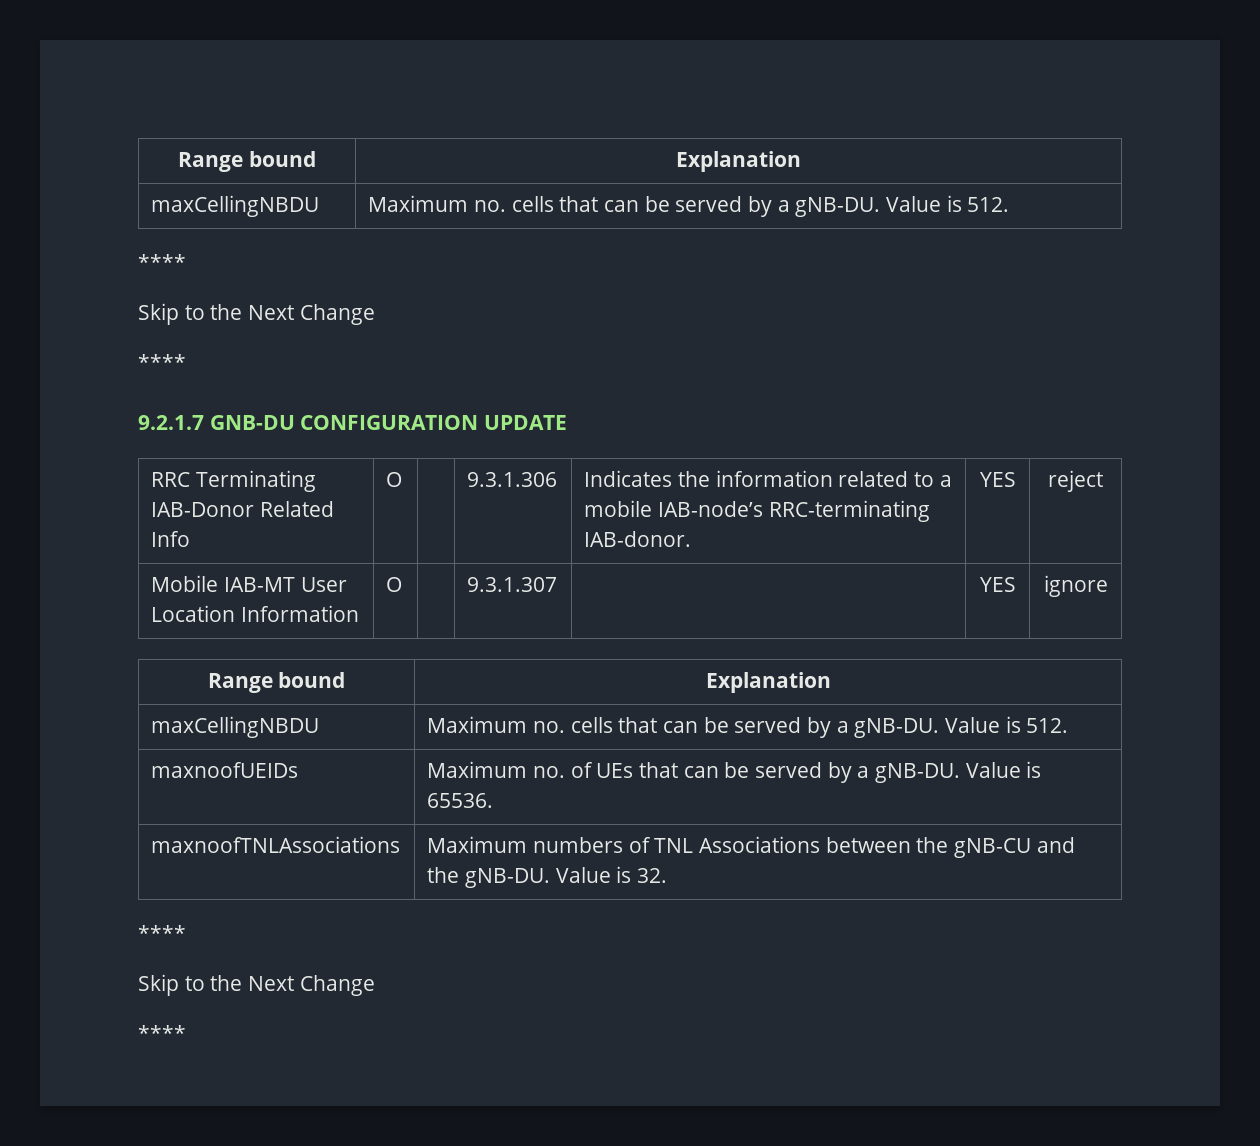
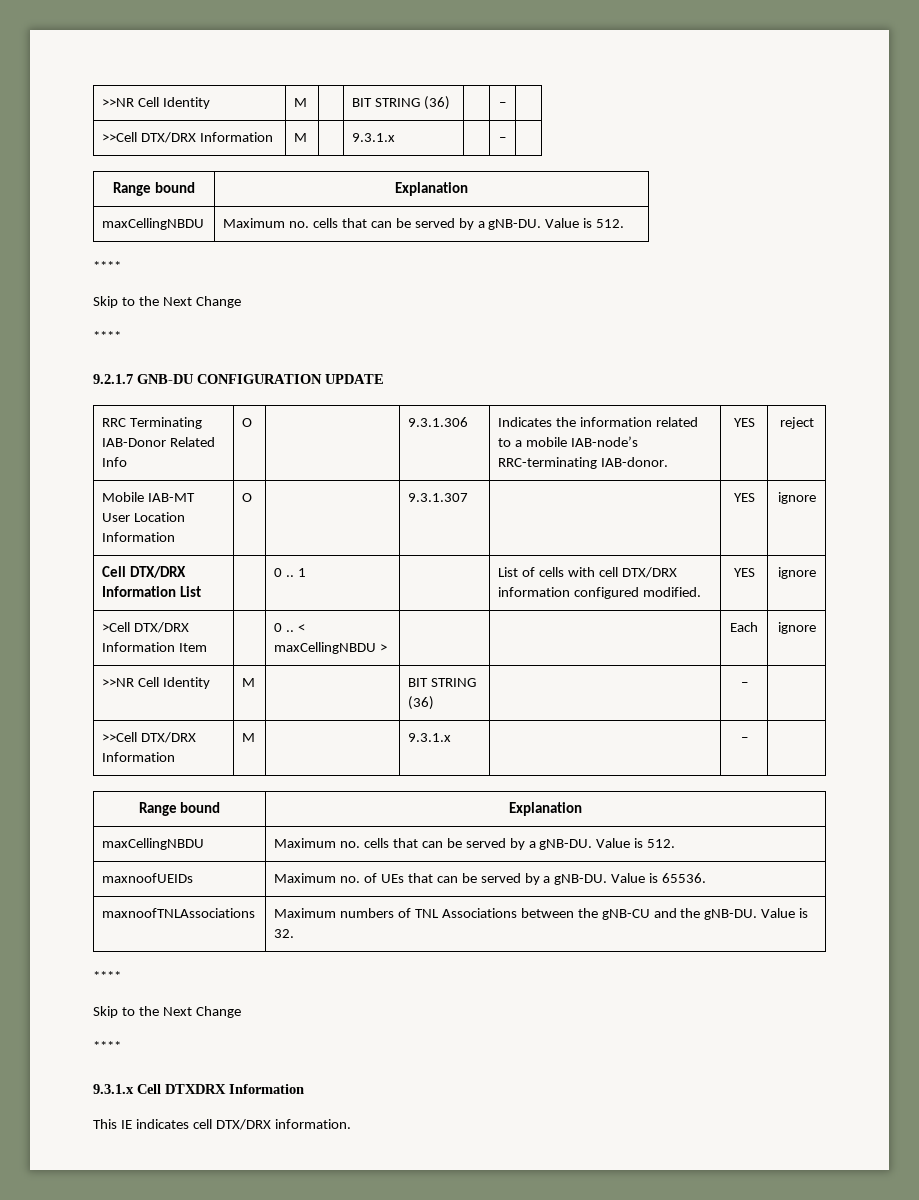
(178, 162) none -> [102,97,211,109] [294,98,308,107] [352,96,451,110] [499,102,506,107] [102,132,274,143] [294,133,308,142] [352,133,396,142] [499,137,506,142] >>NR Cell Identity | M | | BIT STRING (36) | | – | // >>Cell DTX/DRX Information | M | | 9.3.1.x | | – | //
(1108, 586) none -> [102,566,187,578] [102,586,202,597] [274,568,307,577] [498,567,677,578] [498,587,702,599] [733,568,755,577] [777,567,816,579] [102,622,190,633] [102,642,208,652] [274,623,306,632] [274,642,388,654] [730,622,758,632] [777,622,816,634] [102,677,211,689] [242,678,256,687] [408,678,477,687] [408,696,435,710] [740,682,748,687] [102,732,197,743] [102,752,176,762] [242,733,256,742] [408,733,452,742] [740,737,748,742] // Cell DTX/DRX Information List | | 0 .. 1 | | List of cells with cell DTX/DRX information configured modified. | YES | ignore // >Cell DTX/DRX Information Item | | 0 .. < maxCellingNBDU > | | | Each | ignore // >>NR Cell Identity | M | | BIT STRING (36) | | – | // >>Cell DTX/DRX Information | M | | 9.3.1.x | | – |
(186, 1033) none -> [93,1084,304,1094] [93,1119,351,1130] // 9.3.1.x Cell DTXDRX Information // This IE indicates cell DTX/DRX information.

